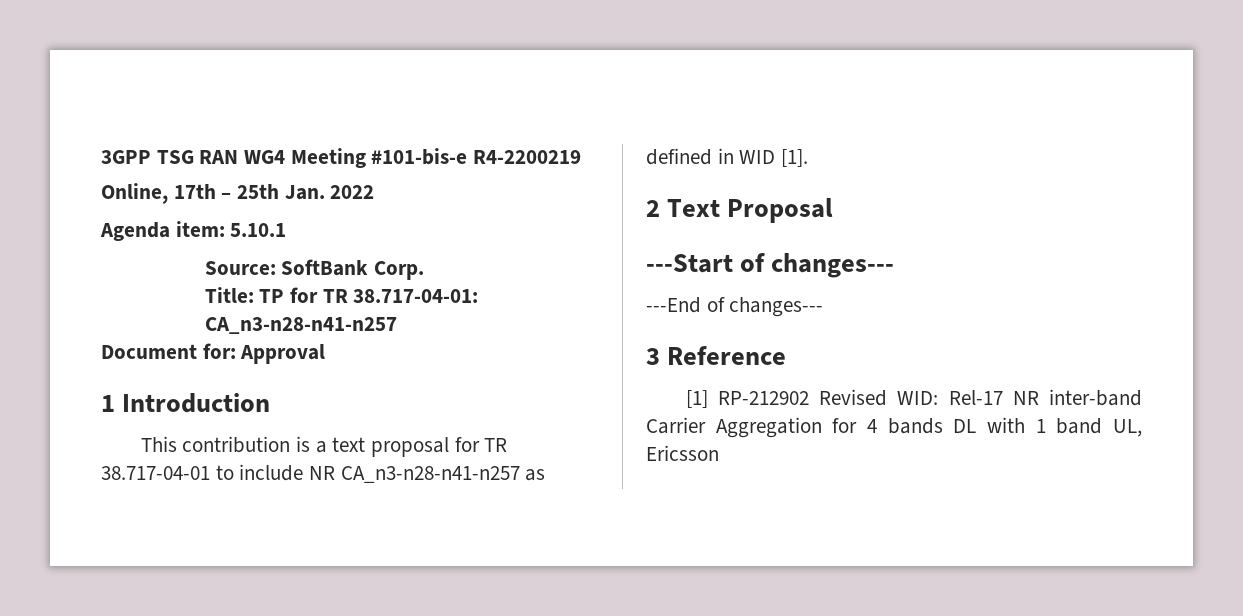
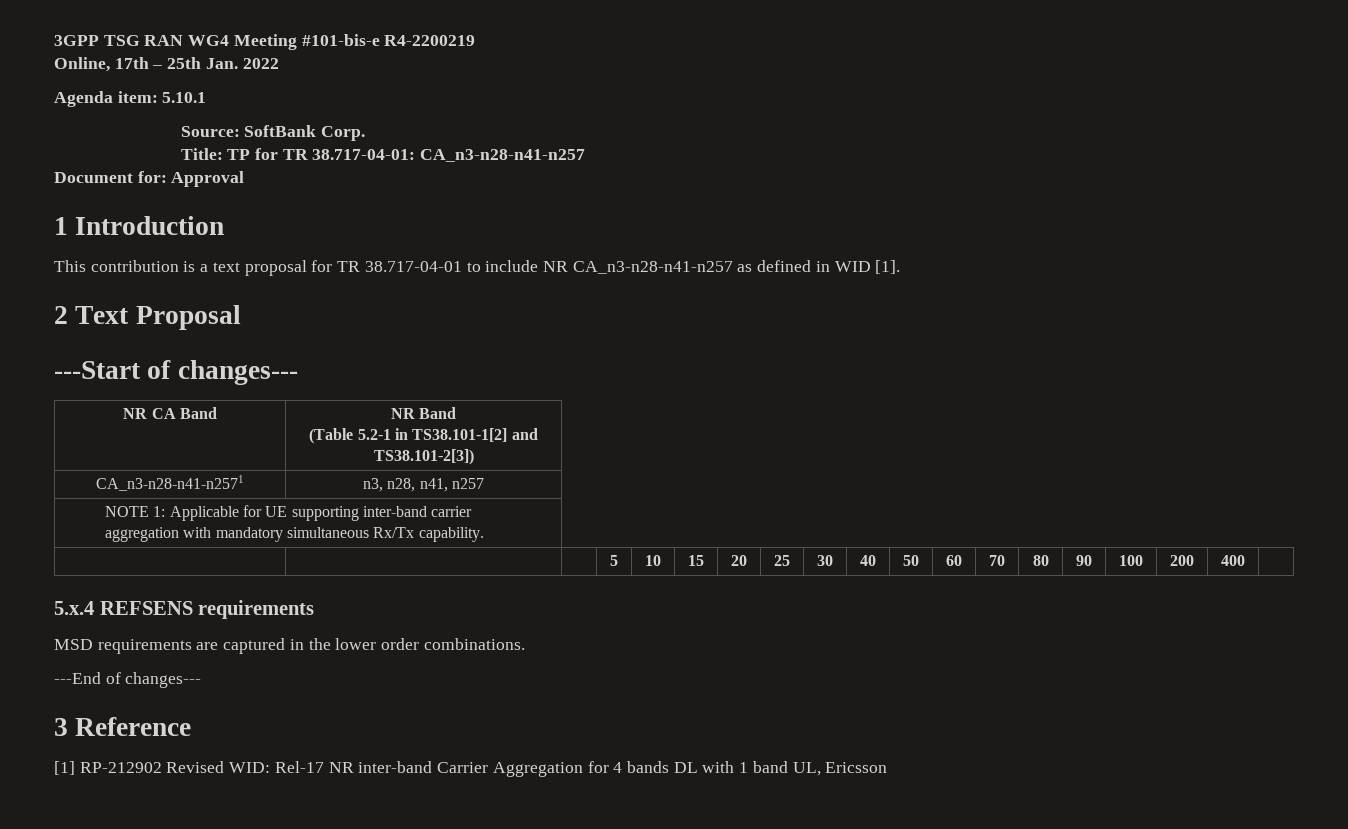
(895, 265) none -> [123,407,217,419] [390,407,457,419] [309,428,538,444] [373,449,474,465] [96,475,244,491] [363,478,484,492] [104,505,473,521] [104,527,484,542] [610,555,618,566] [645,555,661,566] [688,555,704,566] [731,555,747,566] [774,555,790,566] [817,555,833,566] [860,555,876,566] [903,555,919,566] [946,555,962,566] [989,555,1005,566] [1032,555,1049,566] [1076,555,1092,566] [1119,555,1143,566] [1170,555,1194,566] [1221,555,1245,566] [54,600,315,619] [54,638,525,654] // NR CA Band | NR Band // (Table 5.2-1 in TS38.101-1[2] and TS38.101-2[3]) // CA_n3-n28-n41-n2571 | n3, n28, n41, n257 // NOTE 1: Applicable for UE supporting inter-band carrier aggregation with mandatory simultaneous Rx/Tx capability. // | | | 5 | 10 | 15 | 20 | 25 | 30 | 40 | 50 | 60 | 70 | 80 | 90 | 100 | 200 | 400 | // 5.x.4 REFSENS requirements // MSD requirements are captured in the lower order combinations.

